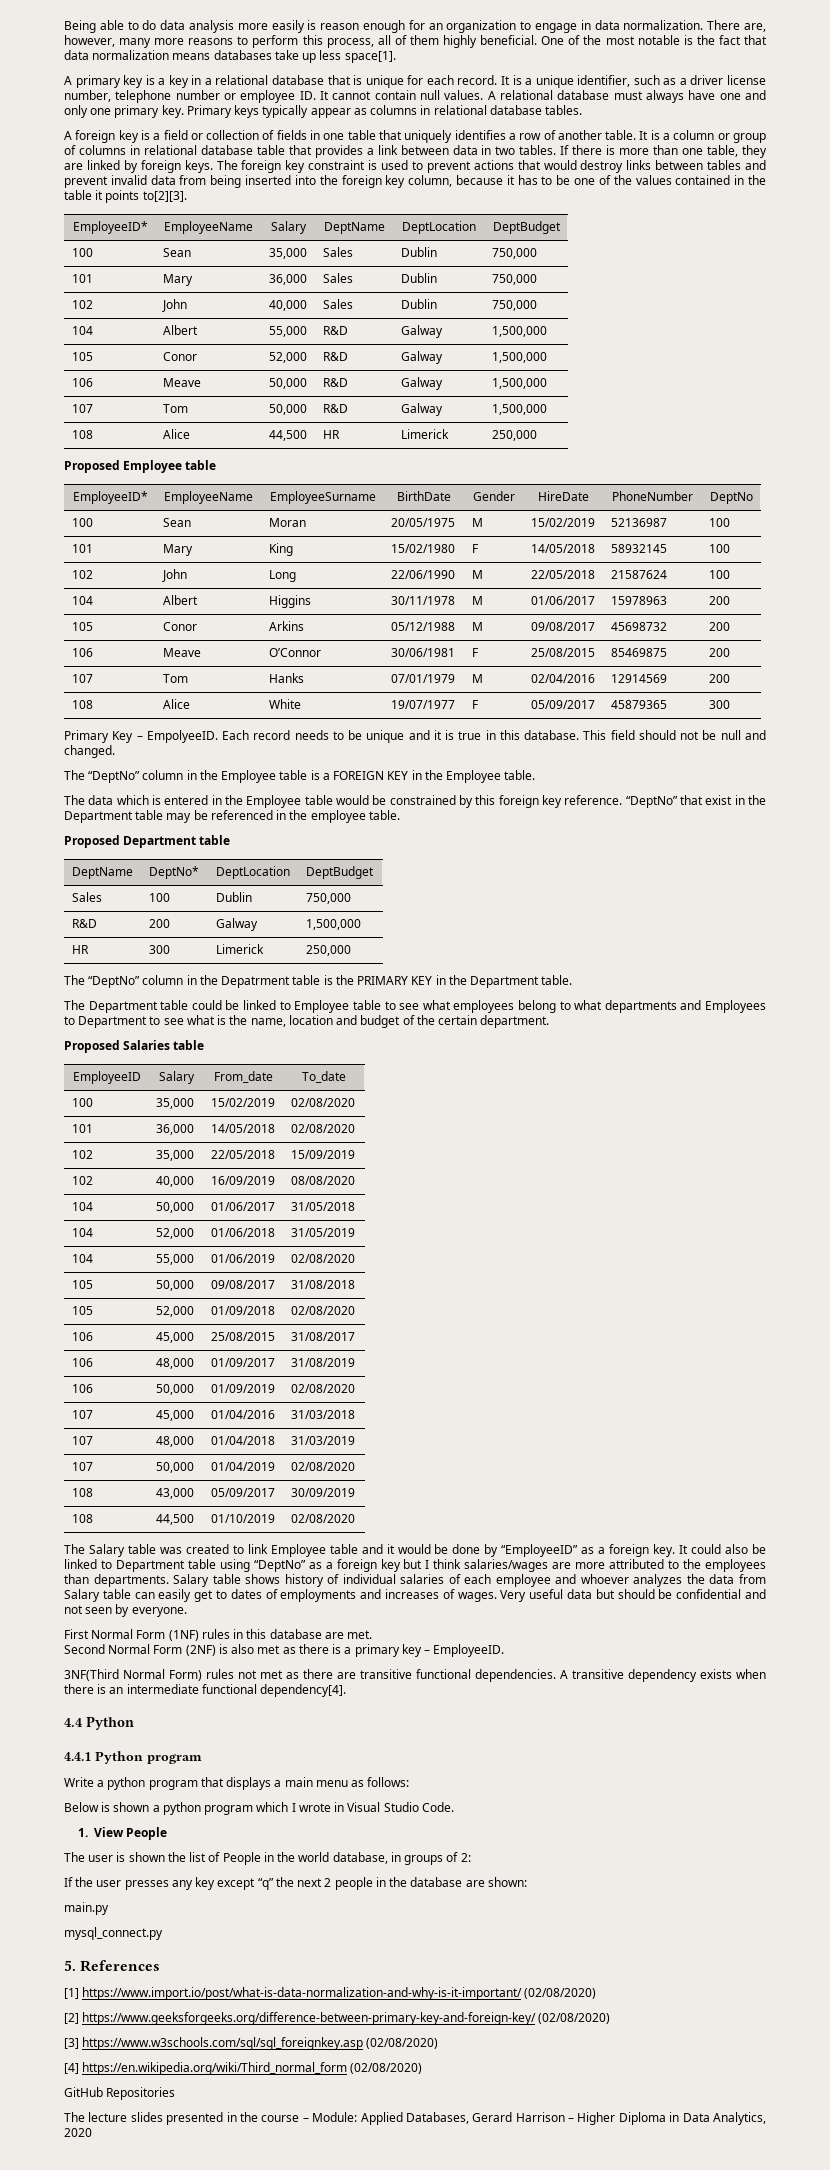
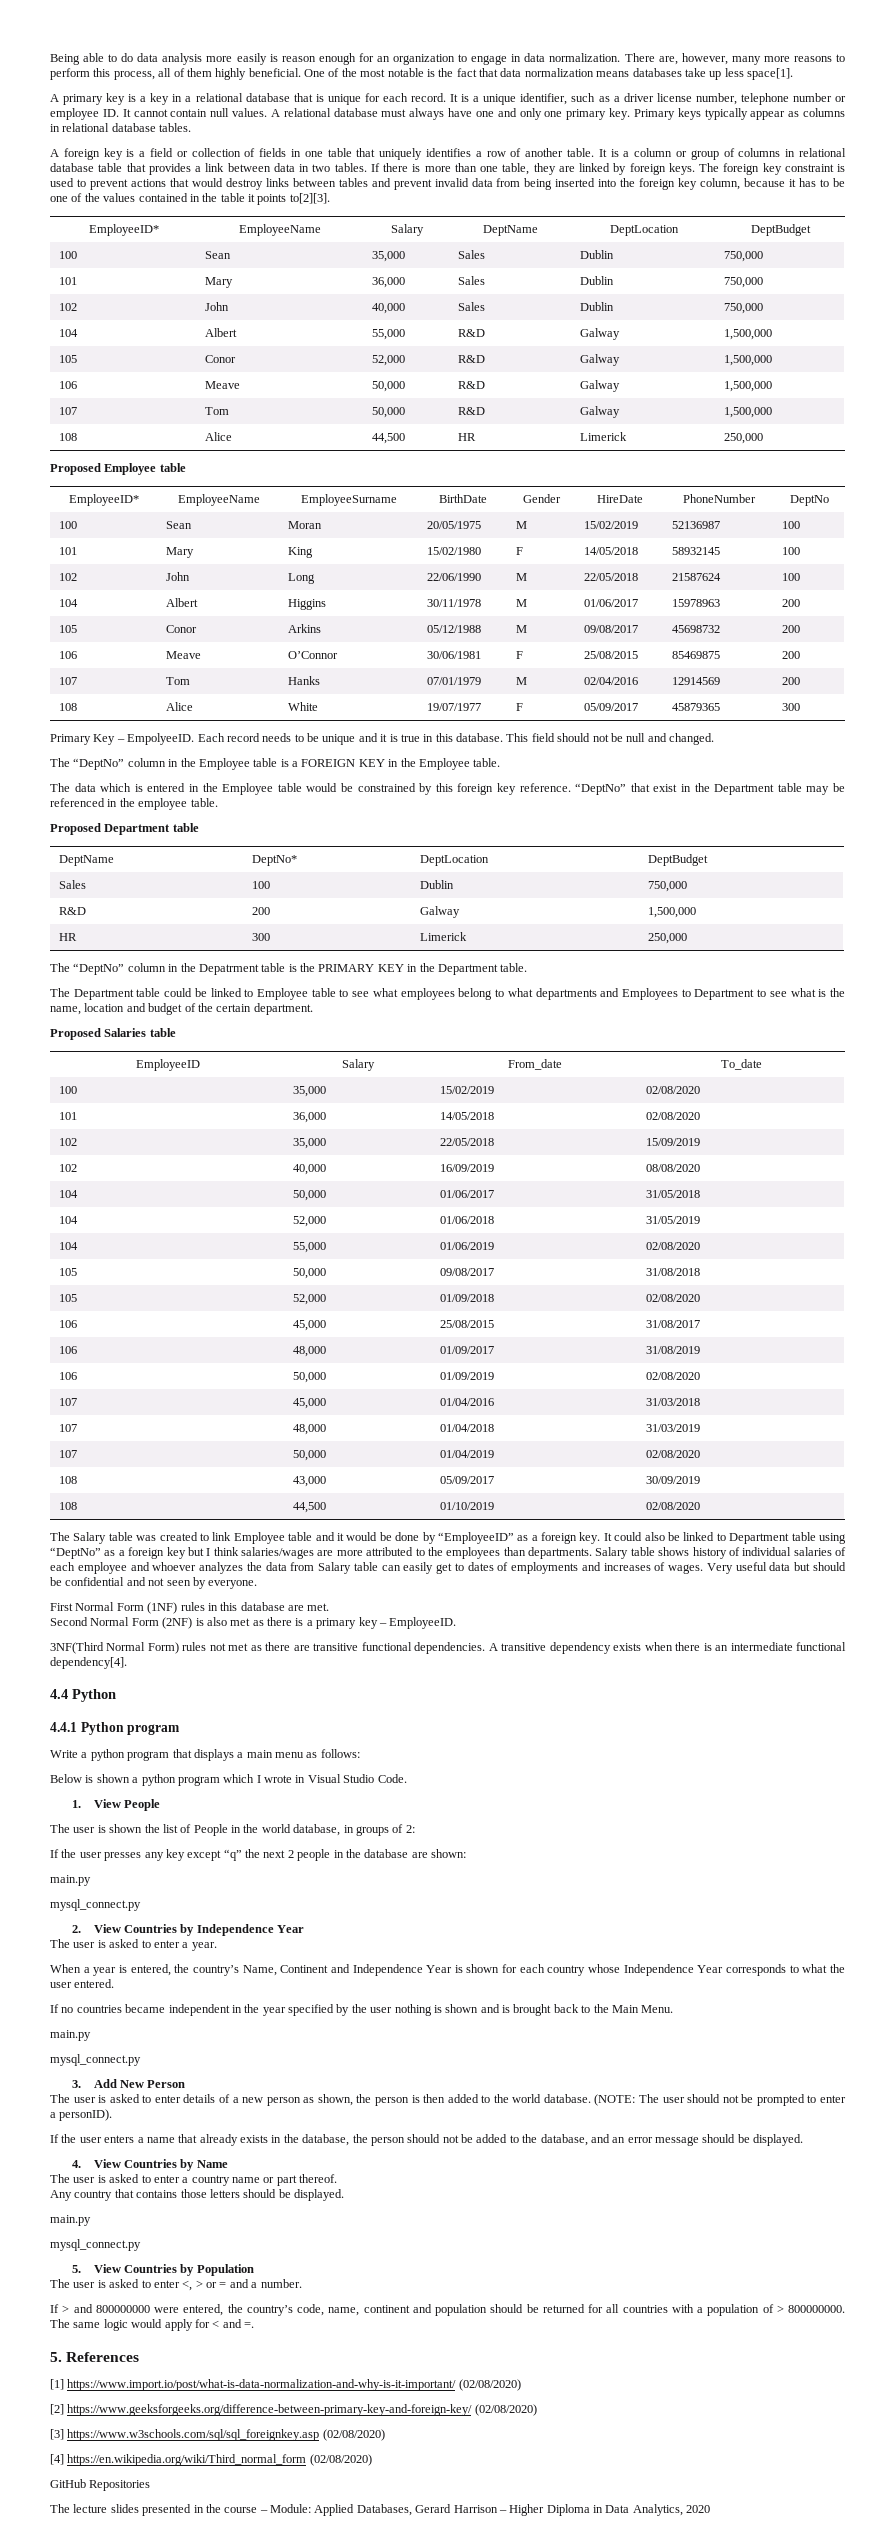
(163, 1933) none -> [71,1924,305,1936] [50,1939,217,1951] [50,1964,846,1976] [50,1979,115,1988] [50,2004,674,2016] [50,2030,91,2041] [50,2054,141,2066] [71,2079,186,2088] [50,2094,847,2106] [50,2109,113,2121] [50,2134,804,2146] [71,2159,228,2171] [50,2174,338,2186] [50,2189,344,2201] [50,2215,91,2226] [50,2239,141,2251] [71,2264,254,2276] [50,2279,302,2291] [50,2304,845,2316] [50,2319,254,2331] // 2. View Countries by Independence Year // The user is asked to enter a year. // When a year is entered, the country’s Name, Continent and Independence Year is shown for each country whose Independence Year corresponds to what the user entered. // If no countries became independent in the year specified by the user nothing is shown and is brought back to the Main Menu. // main.py // mysql_connect.py // 3. Add New Person // The user is asked to enter details of a new person as shown, the person is then added to the world database. (NOTE: The user should not be prompted to enter a personID). // If the user enters a name that already exists in the database, the person should not be added to the database, and an error message should be displayed. // 4. View Countries by Name // The user is asked to enter a country name or part thereof. // Any country that contains those letters should be displayed. // main.py // mysql_connect.py // 5. View Countries by Population // The user is asked to enter <, > or = and a number. // If > and 800000000 were entered, the country’s code, name, continent and population should be returned for all countries with a population of > 800000000. The same logic would apply for < and =.

